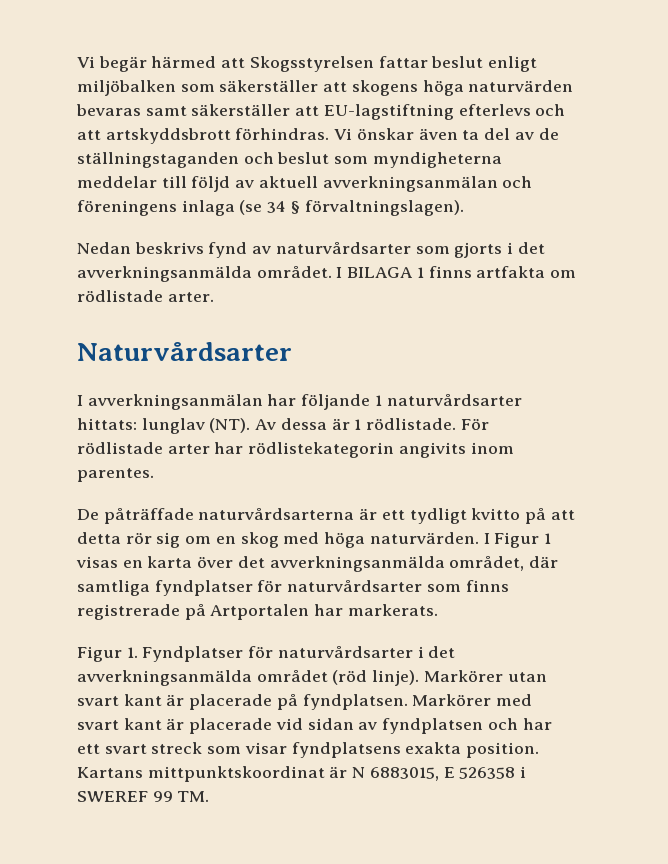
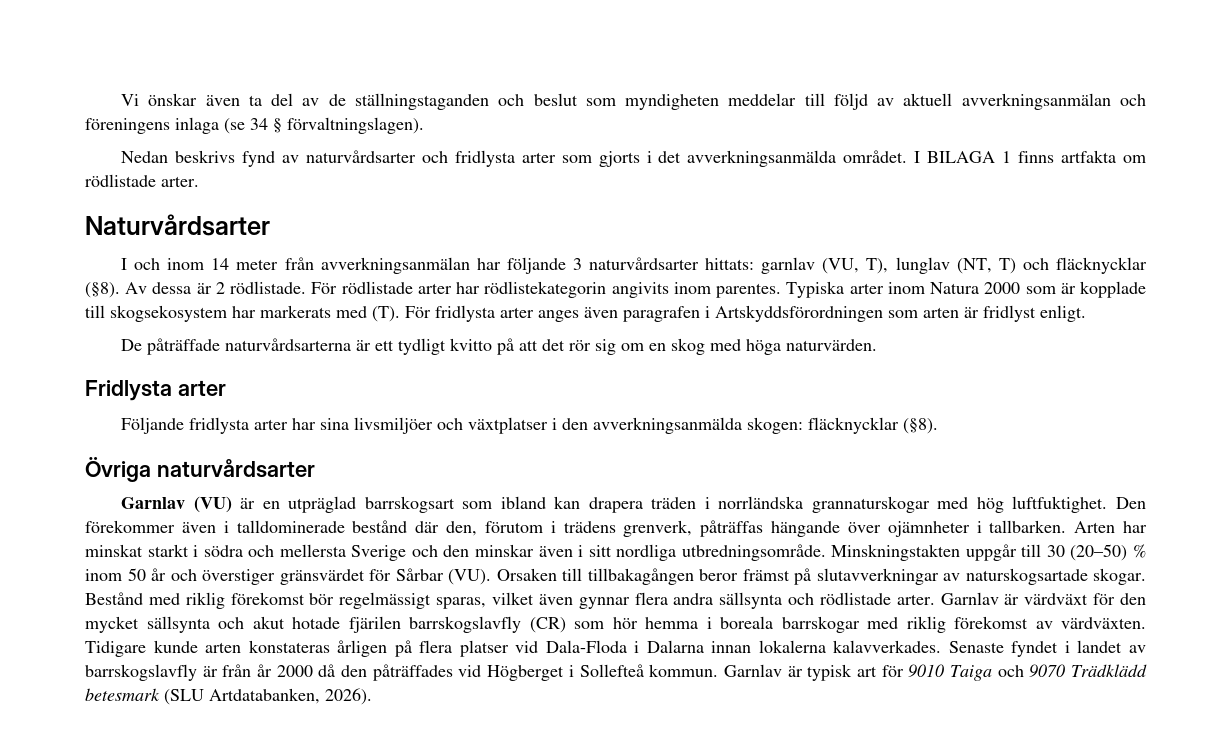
[77,56,538,72] [77,80,574,96] [76,104,566,120] [77,128,353,144] Vi begär härmed att Skogsstyrelsen fattar beslut enligt miljöbalken som säkerställer att skogens höga naturvärden bevaras samt säkerställer att EU-lagstiftning efterlevs och att artskyddsbrott förhindras. Vi -> [121,94,140,106] Vi
[372,152,502,168] myndigheterna -> [625,94,720,110] myndigheten
(411, 248) none -> [421,150,556,167] och fridlysta arter
(83, 400) none -> [134,257,314,270] och inom 14 meter från
[374,395,382,406] 1 -> [572,258,582,270] 3
[141,418,251,434] lunglav (NT). -> [761,257,1147,274] [85,282,120,298] garnlav (VU, T), lunglav (NT, T) och fläcknycklar (§8).
[354,419,362,430] 1 -> [215,282,225,294] 2
(154, 475) none -> [786,281,1146,298] [85,305,1086,322] Typiska arter inom Natura 2000 som är kopplade till skogsekosystem har markerats med (T). För fridlysta arter anges även paragrafen i Artskyddsförordningen som arten är fridlyst enligt.
[77,532,121,544] detta -> [542,339,566,351] det
[483,532,551,548] [76,556,559,572] [77,580,509,596] [77,604,438,620] [77,646,456,662] [77,670,547,686] [77,694,533,710] [77,718,552,734] [77,742,540,758] [77,766,527,782] [77,791,210,802] I Figur 1 visas en karta över det avverkningsanmälda området, där samtliga fyndplatser för naturvårdsarter som finns registrerade på Artportalen har markerats. // Figur 1. Fyndplatser för naturvårdsarter i det avverkningsanmälda området (röd linje). Markörer utan svart kant är placerade på fyndplatsen. Markörer med svart kant är placerade vid sidan av fyndplatsen och har ett svart streck som visar fyndplatsens exakta position. Kartans mittpunktskoordinat är N 6883015, E 526358 i SWEREF 99 TM. -> [85,380,226,401] [121,417,939,434] [85,456,315,482] [121,496,1146,513] [85,520,1148,537] [85,544,1146,561] [85,568,1146,585] [85,592,1147,609] [85,616,1146,633] [85,640,1146,657] [85,664,1147,681] [85,688,372,705] // Fridlysta arter // Följande fridlysta arter har sina livsmiljöer och växtplatser i den avverkningsanmälda skogen: fläcknycklar (§8). // Övriga naturvårdsarter // Garnlav (VU) är en utpräglad barrskogsart som ibland kan drapera träden i norrländska grannaturskogar med hög luftfuktighet. Den förekommer även i talldominerade bestånd där den, förutom i trädens grenverk, påträffas hängande över ojämnheter i tallbarken. Arten har minskat starkt i södra och mellersta Sverige och den minskar även i sitt nordliga utbredningsområde. Minskningstakten uppgår till 30 (20–50) % inom 50 år och överstiger gränsvärdet för Sårbar (VU). Orsaken till tillbakagången beror främst på slutavverkningar av naturskogsartade skogar. Bestånd med riklig förekomst bör regelmässigt sparas, vilket även gynnar flera andra sällsynta och rödlistade arter. Garnlav är värdväxt för den mycket sällsynta och akut hotade fjärilen barrskogslavfly (CR) som hör hemma i boreala barrskogar med riklig förekomst av värdväxten. Tidigare kunde arten konstateras årligen på flera platser vid Dala-Floda i Dalarna innan lokalerna kalavverkades. Senaste fyndet i landet av barrskogslavfly är från år 2000 då den påträffades vid Högberget i Sollefteå kommun. Garnlav är typisk art för 9010 Taiga och 9070 Trädklädd betesmark (SLU Artdatabanken, 2026).

